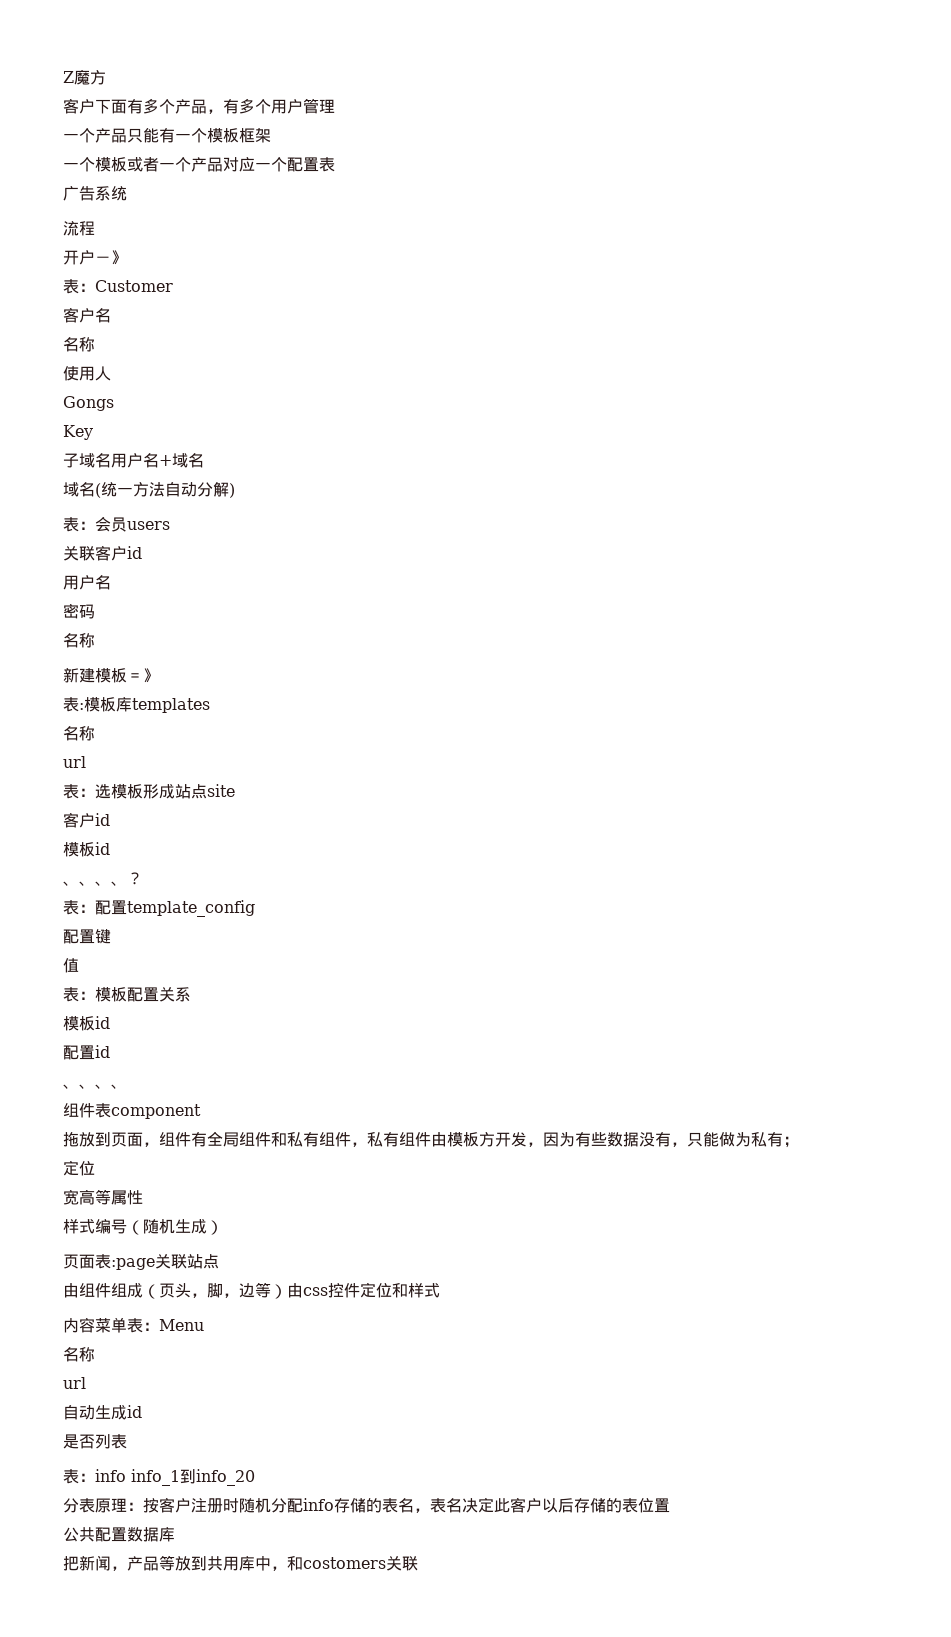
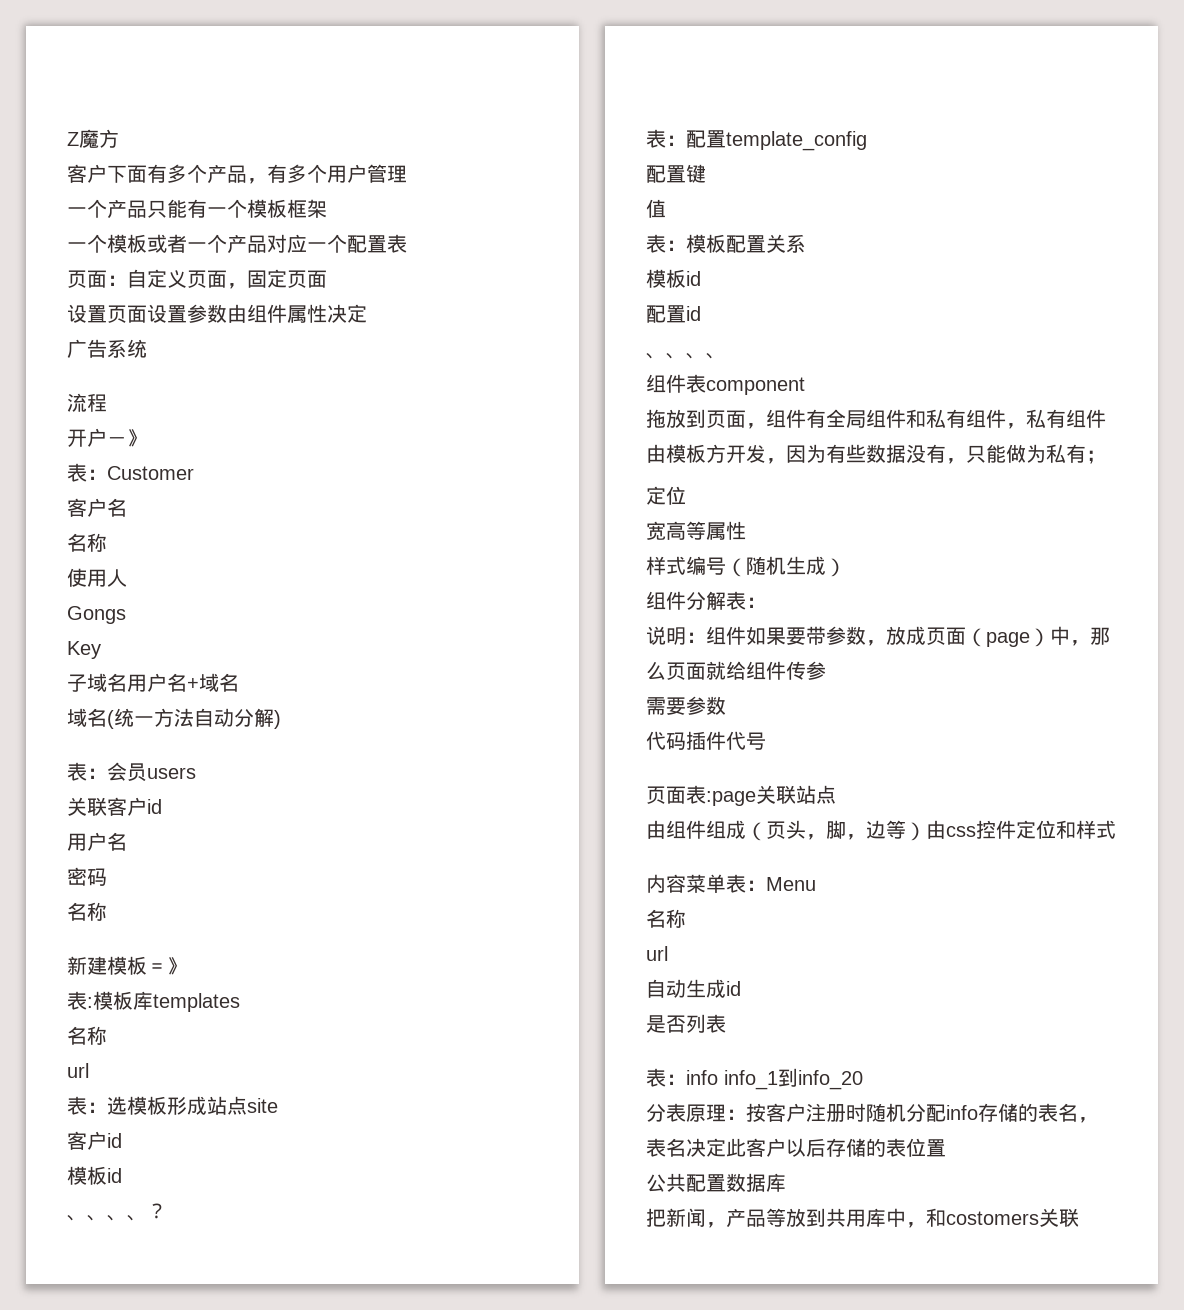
(335, 164) none -> [67,269,327,289] [67,304,367,323] // 页面：自定义页面，固定页面 // 设置页面设置参数由组件属性决定
(223, 1227) none -> [646,591,766,610] [646,626,1110,647] [646,661,826,680] [646,696,726,715] [646,731,766,750] // 组件分解表： // 说明：组件如果要带参数，放成页面（page）中，那么页面就给组件传参 // 需要参数 // 代码插件代号

